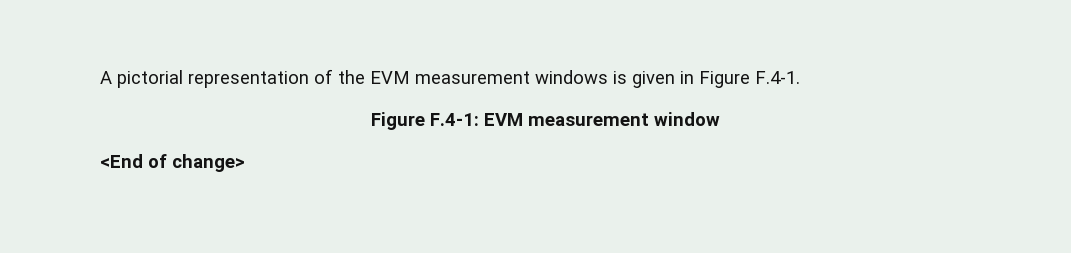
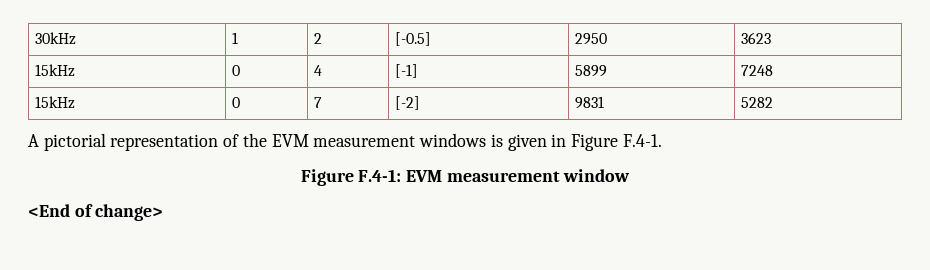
(100, 77) none -> [35,32,77,45] [232,32,239,44] [314,33,323,44] [395,32,432,46] [575,33,608,45] [741,32,772,44] [35,64,76,77] [232,65,241,76] [314,65,323,76] [395,64,419,78] [575,65,608,77] [741,65,774,76] [35,96,76,109] [232,97,241,108] [314,97,323,108] [395,96,421,110] [575,96,605,109] [741,97,774,108] 30kHz | 1 | 2 | [-0.5] | 2950 | 3623 // 15kHz | 0 | 4 | [-1] | 5899 | 7248 // 15kHz | 0 | 7 | [-2] | 9831 | 5282 //

